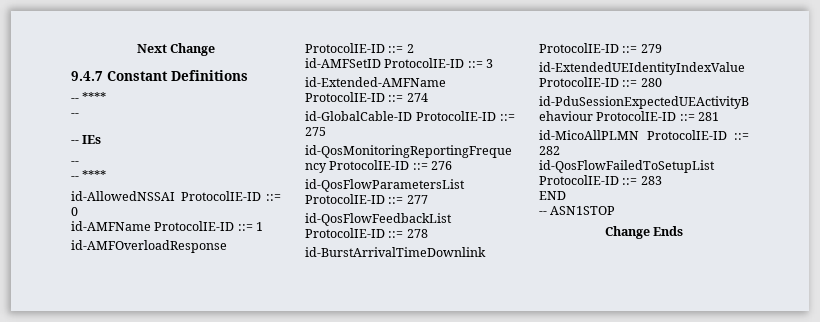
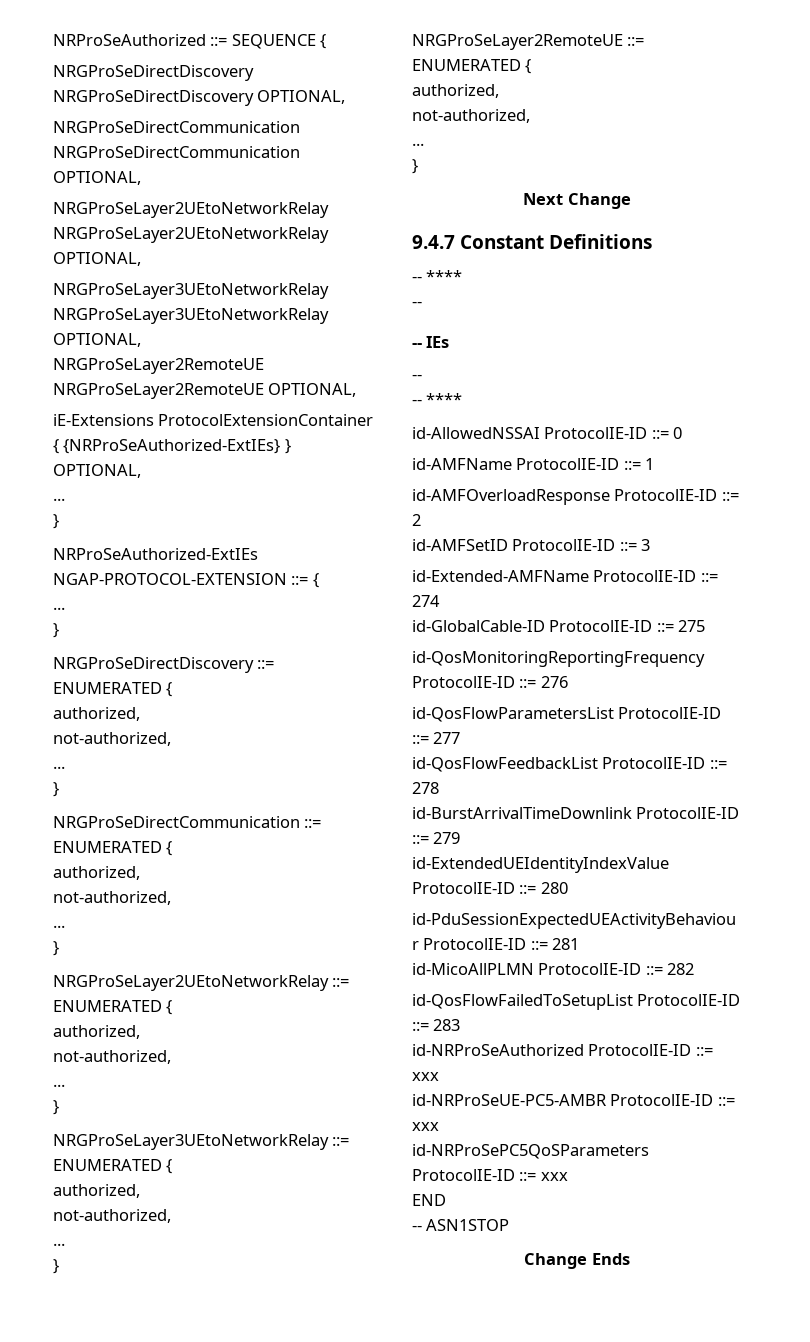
(136, 48) none -> [53,34,327,49] [53,65,254,81] [53,90,346,106] [53,121,300,133] [53,146,300,158] [53,171,141,185] [53,202,329,218] [53,227,329,243] [53,252,141,266] [53,283,329,299] [53,308,329,324] [53,333,141,347] [53,358,264,374] [53,383,357,399] [53,414,374,426] [53,439,291,454] [53,464,141,478] [53,498,65,501] [53,514,59,529] [53,548,258,560] [53,573,319,588] [53,607,65,610] [53,623,59,638] [53,657,275,673] [53,682,173,697] [53,707,140,721] [53,732,171,746] [53,766,65,769] [53,782,59,797] [53,816,322,828] [53,841,173,856] [53,866,140,880] [53,891,171,905] [53,925,65,928] [53,941,59,956] [53,975,350,991] [53,1000,173,1015] [53,1025,140,1039] [53,1050,171,1064] [53,1084,65,1087] [53,1100,59,1115] [53,1134,350,1150] [53,1159,173,1174] [53,1184,140,1198] [53,1209,171,1223] [53,1243,65,1246] [53,1259,59,1274] [412,34,645,50] [412,59,532,74] [412,84,499,98] [412,109,530,123] [412,143,424,146] [412,159,418,174] NRProSeAuthorized ::= SEQUENCE { // NRGProSeDirectDiscovery NRGProSeDirectDiscovery OPTIONAL, // NRGProSeDirectCommunication NRGProSeDirectCommunication OPTIONAL, // NRGProSeLayer2UEtoNetworkRelay NRGProSeLayer2UEtoNetworkRelay OPTIONAL, // NRGProSeLayer3UEtoNetworkRelay NRGProSeLayer3UEtoNetworkRelay OPTIONAL, // NRGProSeLayer2RemoteUE NRGProSeLayer2RemoteUE OPTIONAL, // iE-Extensions ProtocolExtensionContainer { {NRProSeAuthorized-ExtIEs} } OPTIONAL, // ... // } // NRProSeAuthorized-ExtIEs NGAP-PROTOCOL-EXTENSION ::= { // ... // } // NRGProSeDirectDiscovery ::= ENUMERATED { // authorized, // not-authorized, // ... // } // NRGProSeDirectCommunication ::= ENUMERATED { // authorized, // not-authorized, // ... // } // NRGProSeLayer2UEtoNetworkRelay ::= ENUMERATED { // authorized, // not-authorized, // ... // } // NRGProSeLayer3UEtoNetworkRelay ::= ENUMERATED { // authorized, // not-authorized, // ... // } // NRGProSeLayer2RemoteUE ::= ENUMERATED { // authorized, // not-authorized, // ... // } //
(662, 180) none -> [412,1044,713,1056] [412,1072,439,1081] [412,1094,735,1106] [412,1122,439,1131] [412,1144,649,1159] [412,1169,568,1181] // id-NRProSeAuthorized ProtocolIE-ID ::= xxx // id-NRProSeUE-PC5-AMBR ProtocolIE-ID ::= xxx // id-NRProSePC5QoSParameters ProtocolIE-ID ::= xxx

